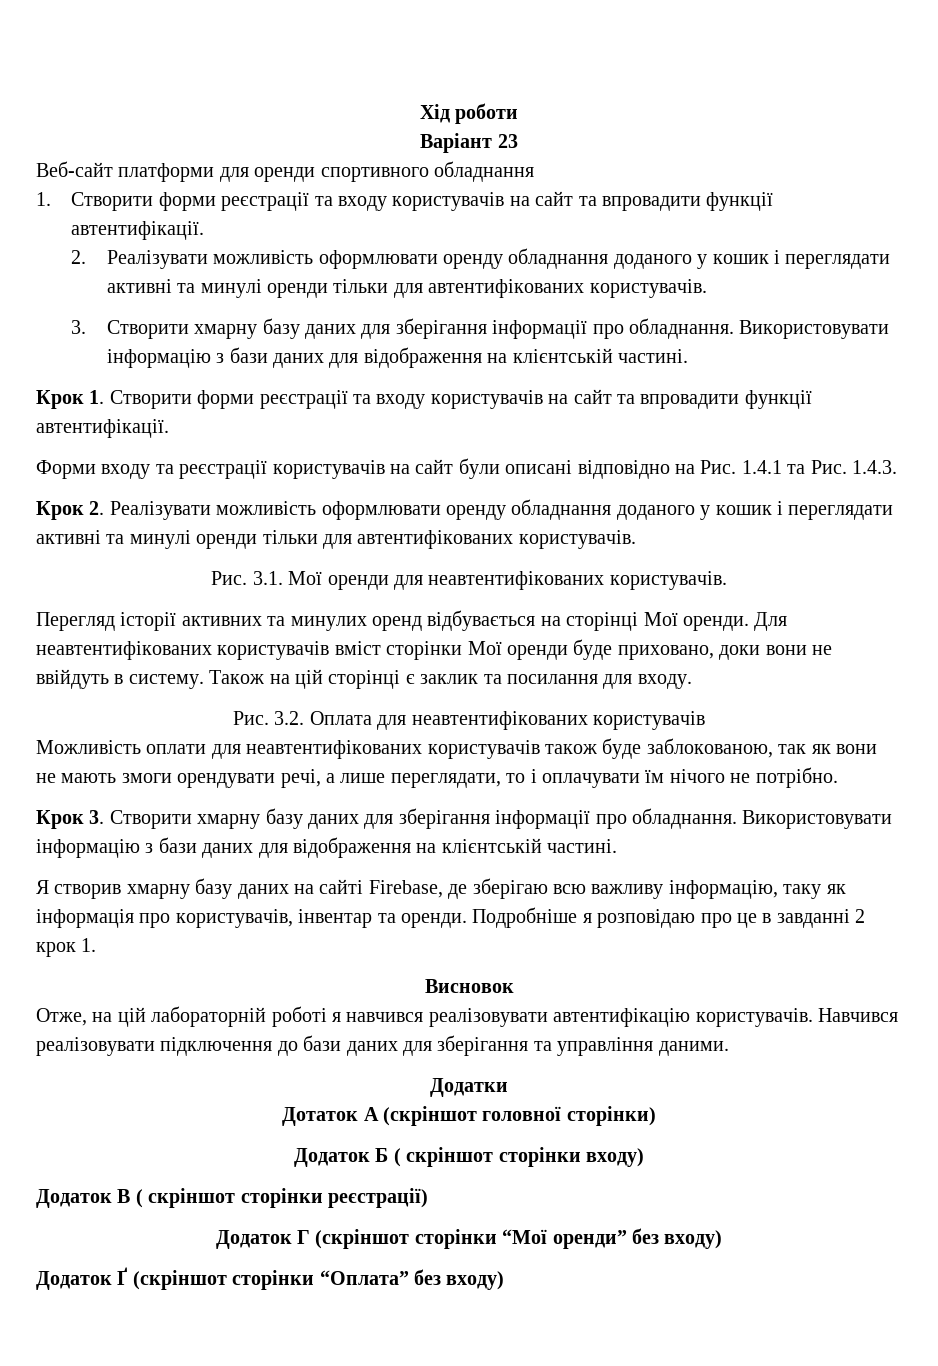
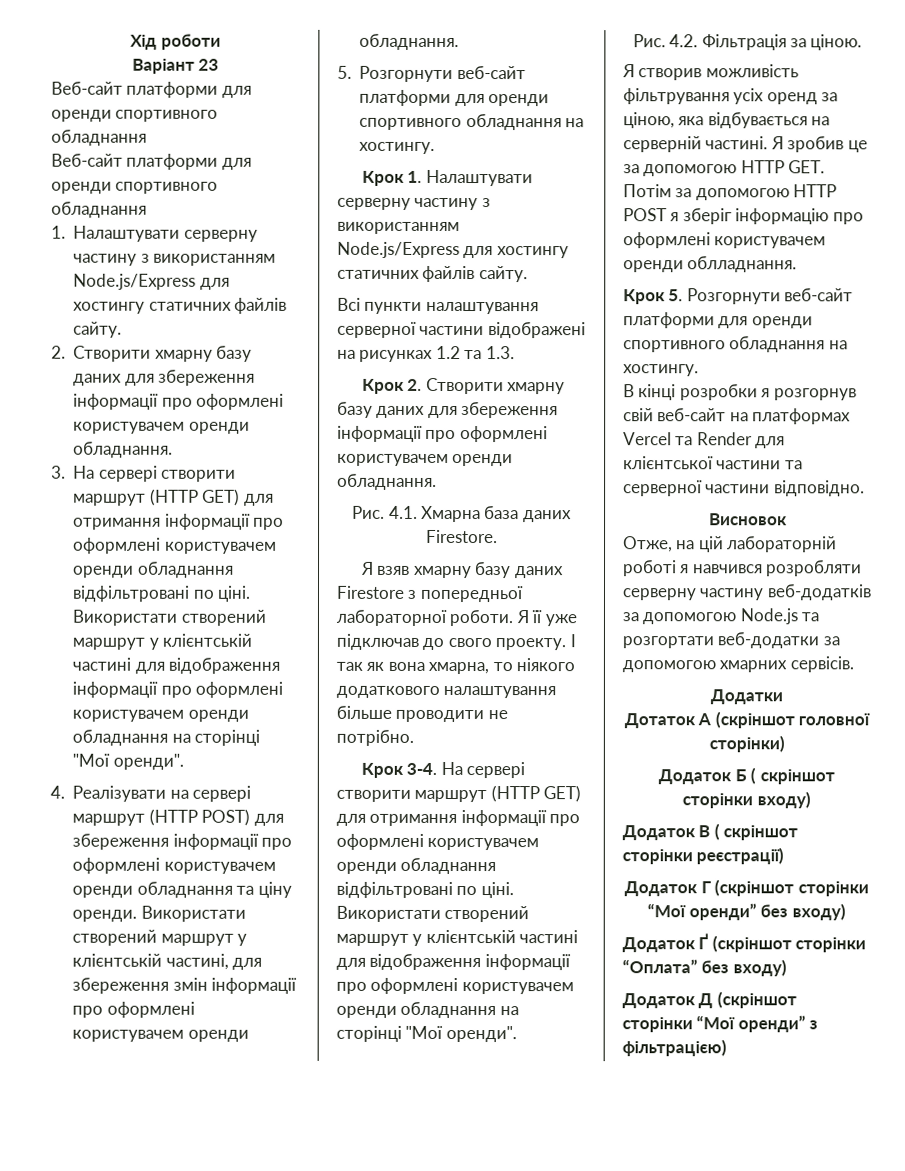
[36,191,774,211] [71,221,205,240] [71,248,891,269] [106,279,707,298] [71,318,890,339] [106,347,689,368] [36,389,812,409] [36,419,169,438] [36,458,897,479] [36,499,894,520] [36,530,636,549] [211,571,727,590] [36,610,788,631] [36,639,832,660] [36,669,692,689] [233,711,705,730] [36,738,877,759] [36,767,838,788] [36,808,893,829] [36,837,618,858] [36,878,846,899] [36,907,866,928] [36,938,97,957] 1. Створити форми реєстрації та входу користувачів на сайт та впровадити функції автентифікації. // 2. Реалізувати можливість оформлювати оренду обладнання доданого у кошик і переглядати активні та минулі оренди тільки для автентифікованих користувачів. // 3. Створити хмарну базу даних для зберігання інформації про обладнання. Використовувати інформацію з бази даних для відображення на клієнтській частині. // Крок 1. Створити форми реєстрації та входу користувачів на сайт та впровадити функції автентифікації. // Форми входу та реєстрації користувачів на сайт були описані відповідно на Рис. 1.4.1 та Рис. 1.4.3. // Крок 2. Реалізувати можливість оформлювати оренду обладнання доданого у кошик і переглядати активні та минулі оренди тільки для автентифікованих користувачів. // Рис. 3.1. Мої оренди для неавтентифікованих користувачів. // Перегляд історії активних та минулих оренд відбувається на сторінці Мої оренди. Для неавтентифікованих користувачів вміст сторінки Мої оренди буде приховано, доки вони не ввійдуть в систему. Також на цій сторінці є заклик та посилання для входу. // Рис. 3.2. Оплата для неавтентифікованих користувачів // Можливість оплати для неавтентифікованих користувачів також буде заблокованою, так як вони не мають змоги орендувати речі, а лише переглядати, то і оплачувати їм нічого не потрібно. // Крок 3. Створити хмарну базу даних для зберігання інформації про обладнання. Використовувати інформацію з бази даних для відображення на клієнтській частині. // Я створив хмарну базу даних на сайті Firebase, де зберігаю всю важливу інформацію, таку як інформація про користувачів, інвентар та оренди. Подробніше я розповідаю про це в завданні 2 крок 1. -> [51,153,252,170] [51,181,219,194] [51,201,147,218] [51,225,258,242] [73,253,277,266] [73,273,230,290] [73,297,288,314] [73,321,123,338] [51,345,253,362] [73,369,256,386] [73,393,285,410] [73,421,250,434] [73,441,174,458] [51,465,237,482] [73,488,274,506] [73,513,285,530] [73,537,277,554] [73,561,234,578] [72,585,251,602] [72,609,266,626] [72,633,253,650] [72,657,281,674] [72,681,284,698] [72,709,249,722] [72,729,261,746] [72,753,184,770] [50,785,252,802] [72,808,284,826] [72,833,293,850] [72,857,276,874] [72,881,292,898] [72,905,246,922] [72,929,248,946] [72,953,263,970] [72,977,298,994] [72,1001,195,1018] [72,1029,249,1042] [359,33,460,51] [337,65,526,83] [359,89,550,107] [359,114,585,131] [359,141,436,154] [362,169,533,187] [337,197,491,211] [337,221,460,235] [337,241,569,259] [337,265,528,283] [337,297,539,315] [337,321,586,339] [337,345,515,362] [362,377,566,395] [337,401,559,419] [337,425,548,443] [337,453,514,467] [337,473,437,490] [352,505,572,523] [425,529,498,544] [361,561,564,579] [336,585,523,603] [336,609,577,627] [336,633,576,651] [336,658,576,675] [336,685,557,699] [336,705,508,723] [336,729,414,746] [361,761,526,779] [336,785,582,803] [336,810,581,827] [336,833,540,851] [336,857,497,875] [336,881,514,899] [336,905,530,923] [336,929,579,946] [336,953,571,971] [336,977,574,995] [336,1001,519,1019] [336,1025,517,1043] [632,34,863,51] [622,64,799,81] [623,88,839,105] [623,112,831,129] [623,136,868,153] [623,160,826,177] [623,184,838,201] [623,208,864,225] [623,232,827,249] [623,256,798,273] [623,288,854,305] [623,312,813,329] [623,336,848,353] [623,364,699,377] [623,384,857,401] [623,408,852,425] [623,432,786,449] [623,456,803,470] [623,480,865,497] Веб-сайт платформи для оренди спортивного обладнання // 1. Налаштувати серверну частину з використанням Node.js/Express для хостингу статичних файлів сайту. // 2. Створити хмарну базу даних для збереження інформації про оформлені користувачем оренди обладнання. // 3. На сервері створити маршрут (HTTP GET) для отримання інформації про оформлені користувачем оренди обладнання відфільтровані по ціні. Використати створений маршрут у клієнтській частині для відображення інформації про оформлені користувачем оренди обладнання на сторінці "Мої оренди". // 4. Реалізувати на сервері маршрут (HTTP POST) для збереження інформації про оформлені користувачем оренди обладнання та ціну оренди. Використати створений маршрут у клієнтській частині, для збереження змін інформації про оформлені користувачем оренди обладнання. // 5. Розгорнути веб-сайт платформи для оренди спортивного обладнання на хостингу. // Крок 1. Налаштувати серверну частину з використанням Node.js/Express для хостингу статичних файлів сайту. // Всі пункти налаштування серверної частини відображені на рисунках 1.2 та 1.3. // Крок 2. Створити хмарну базу даних для збереження інформації про оформлені користувачем оренди обладнання. // Рис. 4.1. Хмарна база даних Firestore. // Я взяв хмарну базу даних Firestore з попередньої лабораторної роботи. Я її уже підключав до свого проекту. І так як вона хмарна, то ніякого додаткового налаштування більше проводити не потрібно. // Крок 3-4. На сервері створити маршрут (HTTP GET) для отримання інформації про оформлені користувачем оренди обладнання відфільтровані по ціні. Використати створений маршрут у клієнтській частині для відображення інформації про оформлені користувачем оренди обладнання на сторінці "Мої оренди". // Рис. 4.2. Фільтрація за ціною. // Я створив можливість фільтрування усіх оренд за ціною, яка відбувається на серверній частині. Я зробив це за допомогою HTTP GET. Потім за допомогою HTTP POST я зберіг інформацію про оформлені користувачем оренди облладнання. // Крок 5. Розгорнути веб-сайт платформи для оренди спортивного обладнання на хостингу. // В кінці розробки я розгорнув свій веб-сайт на платформах Vercel та Render для клієнтської частини та серверної частини відповідно.
[428,1008,898,1027] [36,1035,729,1056] реалізовувати автентифікацію користувачів. Навчився реалізовувати підключення до бази даних для зберігання та управління даними. -> [766,560,863,577] [622,584,872,601] [622,608,820,625] [622,632,840,649] [622,656,854,673] розробляти серверну частину веб-додатків за допомогою Node.js та розгортати веб-додатки за допомогою хмарних сервісів.
(505, 1280) none -> [622,991,797,1009] [622,1015,819,1033] [622,1039,727,1057] // Додаток Д (скріншот сторінки “Мої оренди” з фільтрацією)

